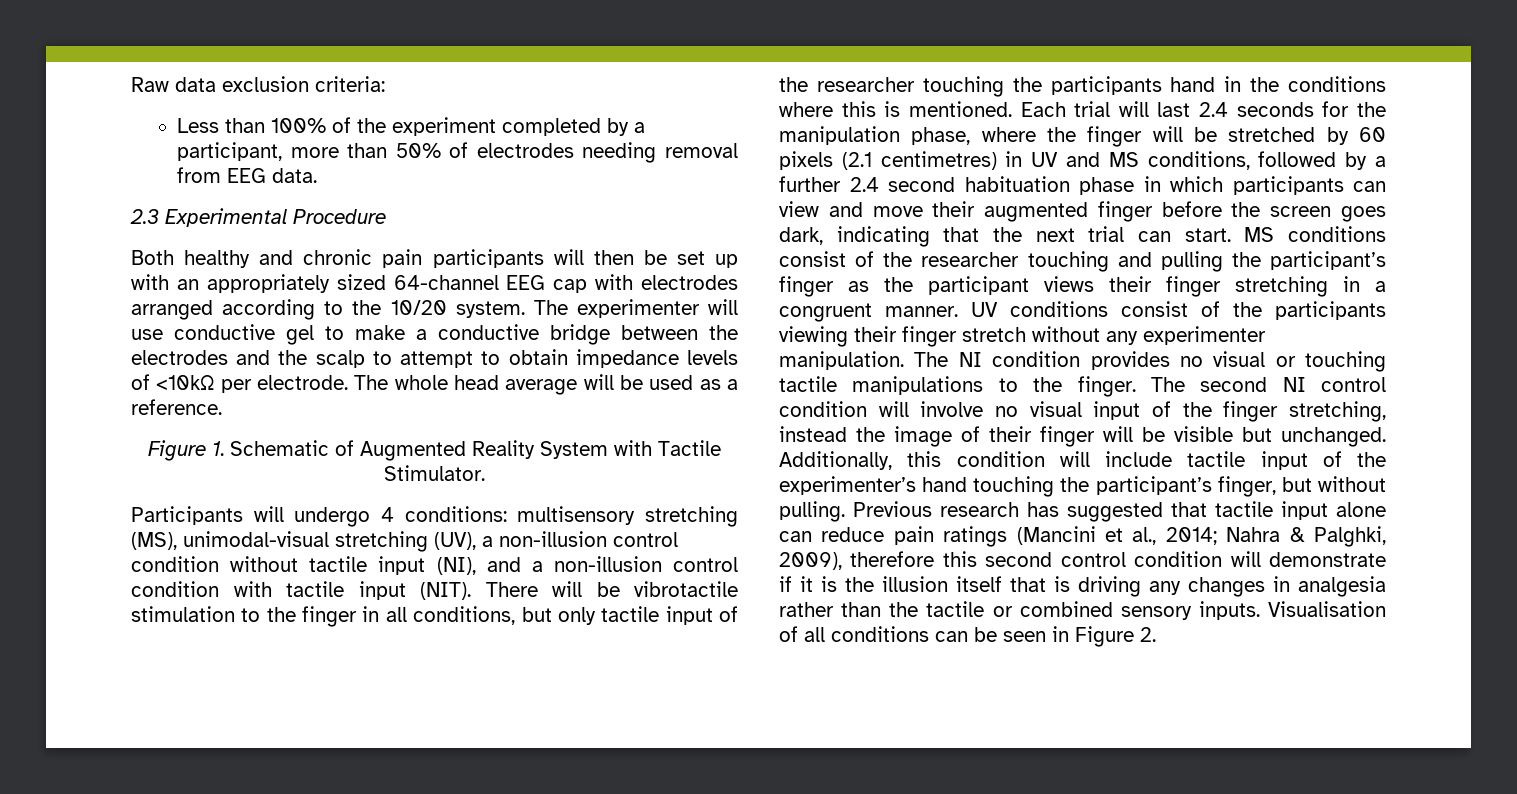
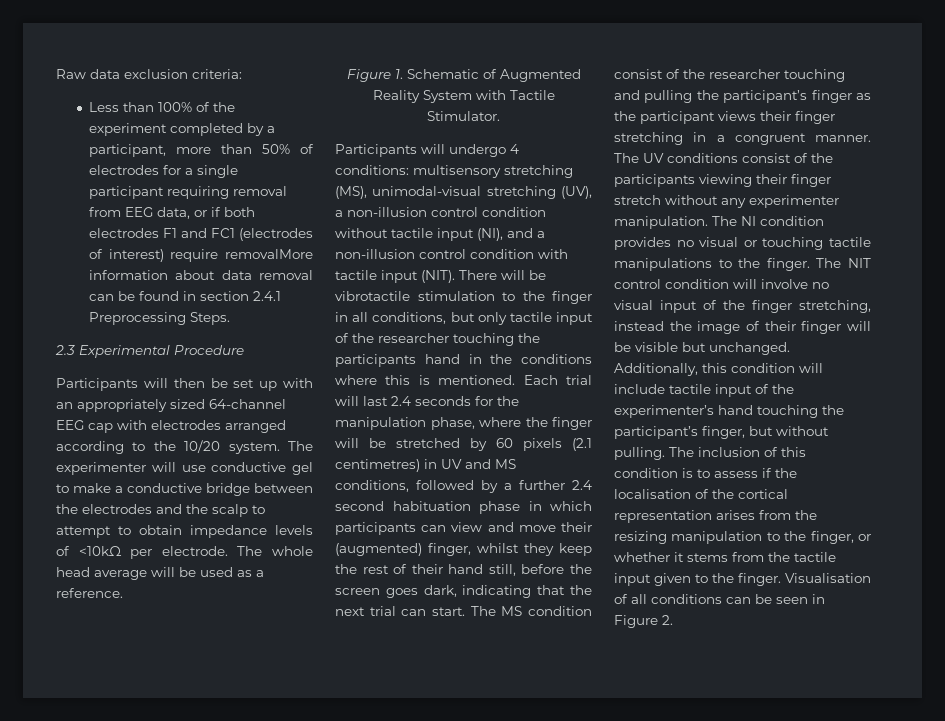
[582,142,738,163] [177,167,318,183] [130,208,386,227] [131,249,544,268] needing removal from EEG data. // 2.3 Experimental Procedure // Both healthy and chronic pain participants -> [162,165,238,178] [88,186,287,199] [88,207,255,219] [88,228,313,241] [88,249,313,262] [88,270,313,280] [88,291,281,301] [88,312,230,325] [55,345,244,358] [56,378,138,391] for a single participant requiring removal from EEG data, or if both electrodes F1 and FC1 (electrodes of interest) require removalMore information about data removal can be found in section 2.4.1 Preprocessing Steps. // 2.3 Experimental Procedure // Participants
[984,201,1153,222] augmented finger -> [335,543,592,556] [335,564,516,576] (augmented) finger, whilst they keep the rest of their hand still,
[1244,226,1386,242] MS conditions -> [470,606,592,616] The MS condition
(958, 311) none -> [614,153,639,163] The
[1200,377,1306,392] second NI -> [848,258,871,268] NIT
[853,501,1386,522] [779,526,1386,547] [779,551,1386,570] [779,576,1386,597] [779,601,1260,620] Previous research has suggested that tactile input alone can reduce pain ratings (Mancini et al., 2014; Nahra & Palghki, 2009), therefore this second control condition will demonstrate if it is the illusion itself that is driving any changes in analgesia rather than the tactile or combined sensory inputs. -> [669,447,806,457] [614,468,797,478] [614,489,788,499] [614,510,817,523] [614,531,871,544] [614,552,836,562] [614,573,781,586] The inclusion of this condition is to assess if the localisation of the cortical representation arises from the resizing manipulation to the finger, or whether it stems from the tactile input given to the finger.

